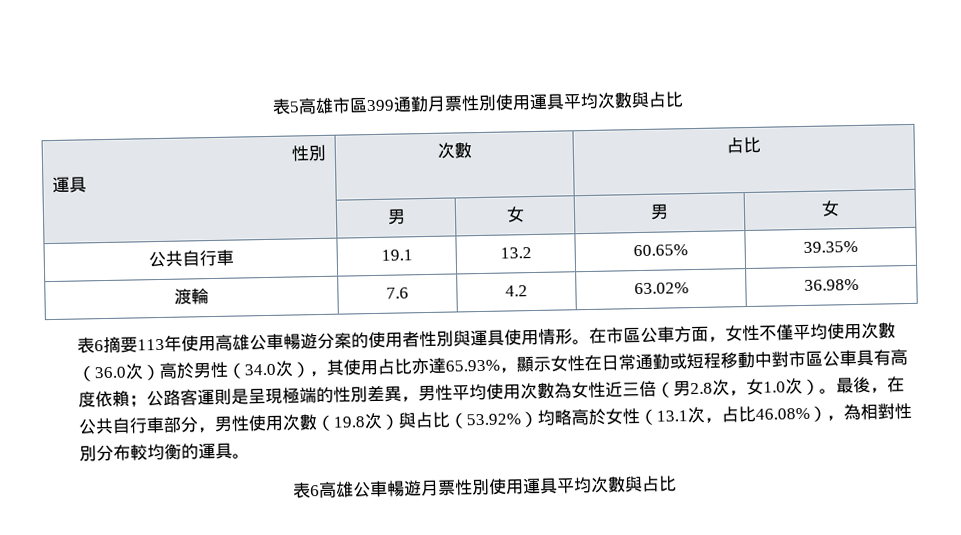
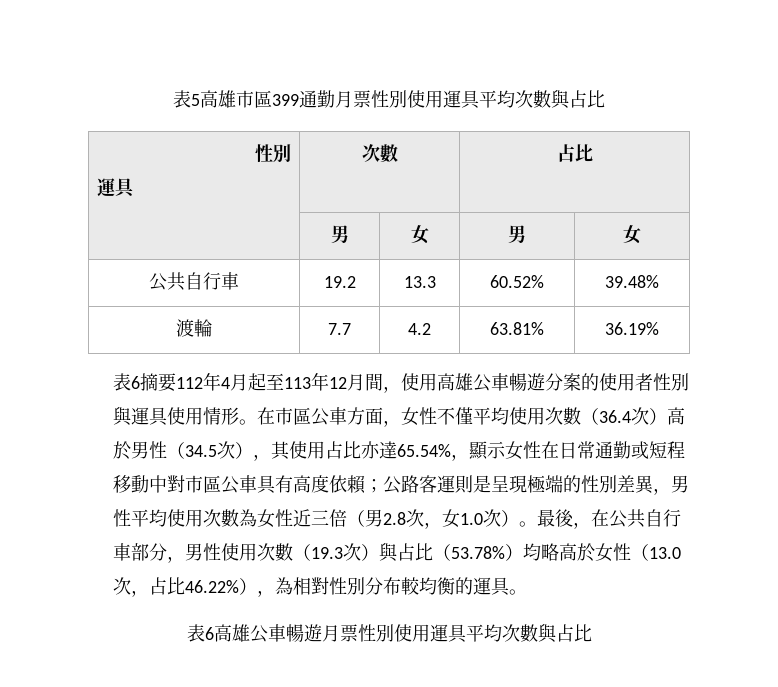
[380,249,413,261] [499,247,532,259] [632,244,688,257] [803,240,858,253] 19.1 | 13.2 | 60.65% | 39.35% -> [323,276,356,288] [403,276,436,288] [490,275,544,288] [605,275,659,288] 19.2 | 13.3 | 60.52% | 39.48%
[386,287,409,299] 7.6 -> [328,323,351,335] 7.7
[633,282,689,295] [804,278,859,291] 63.02% | 36.98% -> [490,322,544,335] [605,322,659,335] 63.81% | 36.19%
[136,334,182,352] 113年 -> [175,372,401,393] 112年4月起至113年12月間，
[93,366,126,379] 36.0 -> [598,410,631,423] 36.4
[243,363,276,376] 34.0 -> [184,445,217,457] 34.5
[444,359,500,372] 65.93% -> [396,444,451,457] 65.54%
[332,416,365,428] 19.8 -> [310,547,343,559] 19.3
[465,413,521,426] 53.92% -> [450,546,505,559] 53.78%
[655,410,688,422] 13.1 -> [648,547,681,559] 13.0
[754,407,810,420] 46.08% -> [184,580,239,593] 46.22%

